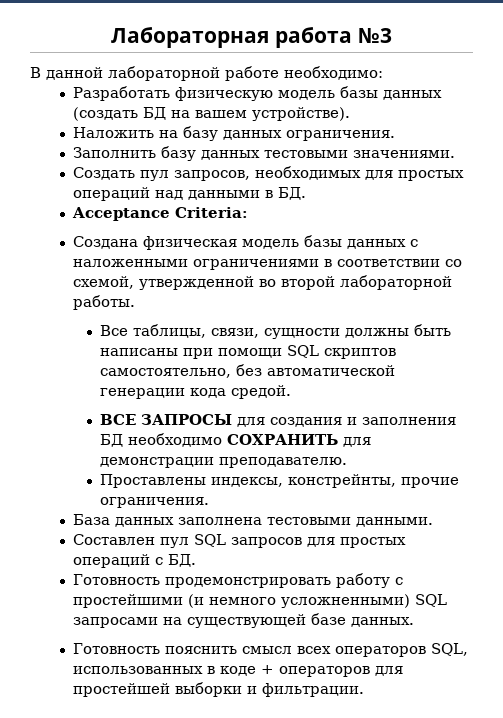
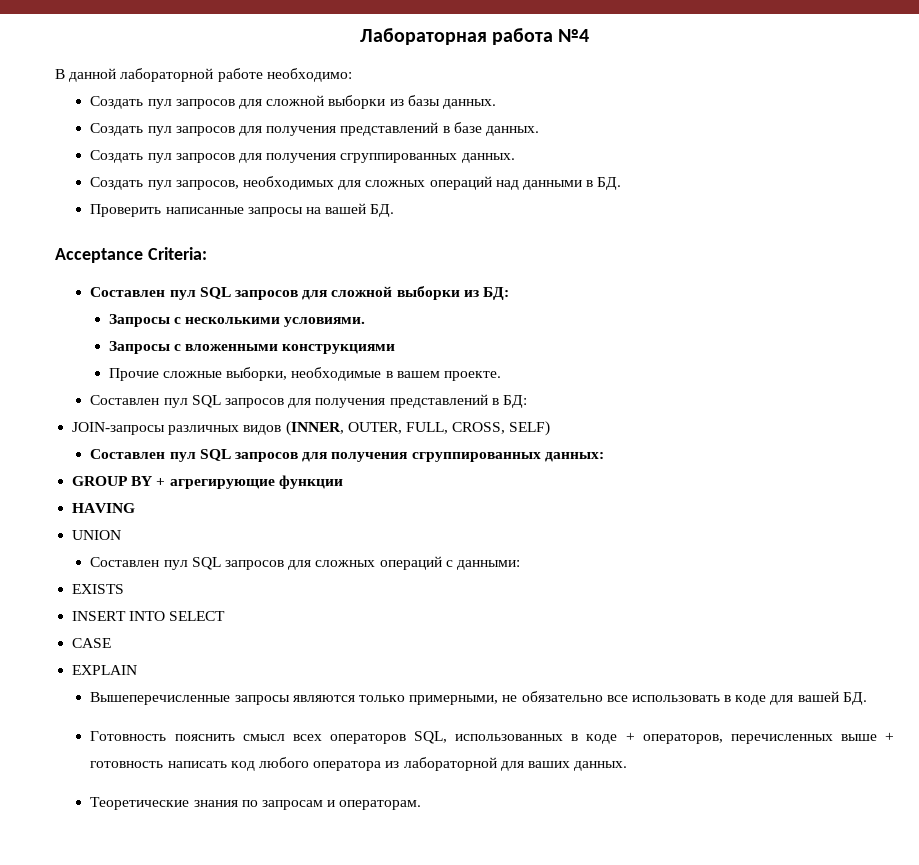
[357,28,392,43] №3 -> [558,29,590,42] №4
[72,86,442,101] [72,107,350,121] [72,126,395,141] [72,146,455,161] Разработать физическую модель базы данных (создать БД на вашем устройстве). // Наложить на базу данных ограничения. // Заполнить базу данных тестовыми значениями. -> [90,95,496,109] [90,122,539,136] [90,150,515,163] Создать пул запросов для сложной выборки из базы данных. // Создать пул запросов для получения представлений в базе данных. // Создать пул запросов для получения сгруппированных данных.
[397,170,464,181] простых -> [365,180,426,187] сложных
[71,207,248,221] [72,235,418,250] [72,259,462,270] [72,275,452,290] [72,295,135,310] [99,324,451,339] [99,345,396,359] [99,364,395,378] [99,385,291,399] [99,414,456,427] [99,433,371,447] [99,457,347,468] [99,474,459,488] [99,497,209,508] [72,514,433,527] [72,534,406,548] [72,554,196,568] [72,573,403,588] [72,594,447,608] [72,613,414,628] Acceptance Criteria: // Создана физическая модель базы данных с наложенными ограничениями в соответствии со схемой, утвержденной во второй лабораторной работы. // Все таблицы, связи, сущности должны быть написаны при помощи SQL скриптов самостоятельно, без автоматической генерации кода средой. // ВСЕ ЗАПРОСЫ для создания и заполнения БД необходимо СОХРАНИТЬ для демонстрации преподавателю. // Проставлены индексы, констрейнты, прочие ограничения. // База данных заполнена тестовыми данными. // Составлен пул SQL запросов для простых операций с БД. // Готовность продемонстрировать работу с простейшими (и немного усложненными) SQL запросами на существующей базе данных. -> [90,203,395,217] [55,247,207,263] [90,286,509,300] [108,314,366,327] [108,341,396,354] [108,367,501,381] [90,394,527,408] [72,421,551,436] [90,449,604,462] [72,475,343,489] [72,503,136,513] [72,530,122,540] [90,556,520,570] [72,584,125,594] [72,611,226,621] [72,638,112,648] [72,665,138,675] [90,691,867,705] Проверить написанные запросы на вашей БД. // Acceptance Criteria: // Составлен пул SQL запросов для сложной выборки из БД: // Запросы с несколькими условиями. // Запросы с вложенными конструкциями // Прочие сложные выборки, необходимые в вашем проекте. // Составлен пул SQL запросов для получения представлений в БД: // JOIN-запросы различных видов (INNER, OUTER, FULL, CROSS, SELF) // Составлен пул SQL запросов для получения сгруппированных данных: // GROUP BY + агрегирующие функции // HAVING // UNION // Составлен пул SQL запросов для сложных операций с данными: // EXISTS // INSERT INTO SELECT // CASE // EXPLAIN // Вышеперечисленные запросы являются только примерными, не обязательно все использовать в коде для вашей БД.
[278,666,403,677] [72,682,364,697] операторов для простейшей выборки и фильтрации. -> [642,732,894,744] [90,757,628,771] [90,797,422,810] операторов, перечисленных выше + готовность написать код любого оператора из лабораторной для ваших данных. // Теоретические знания по запросам и операторам.

